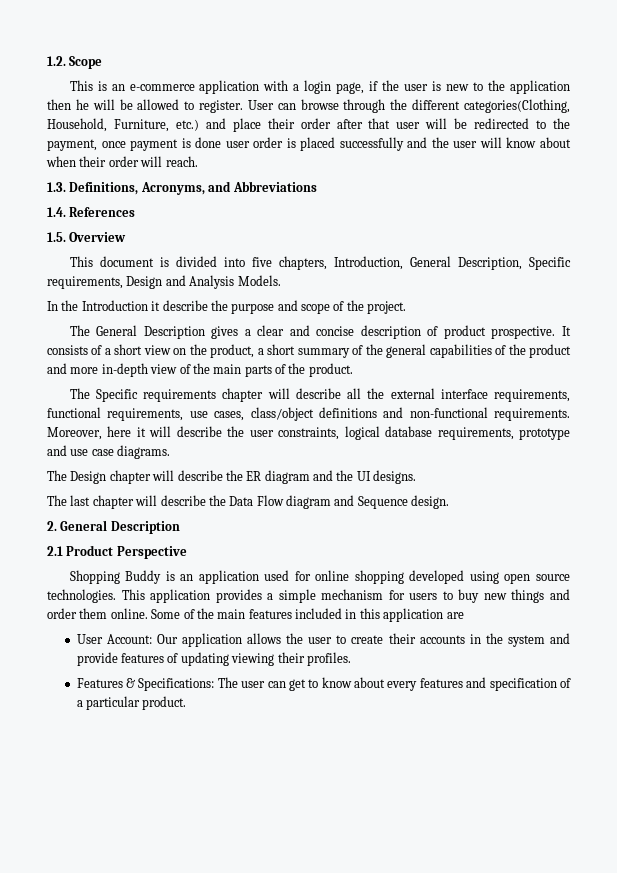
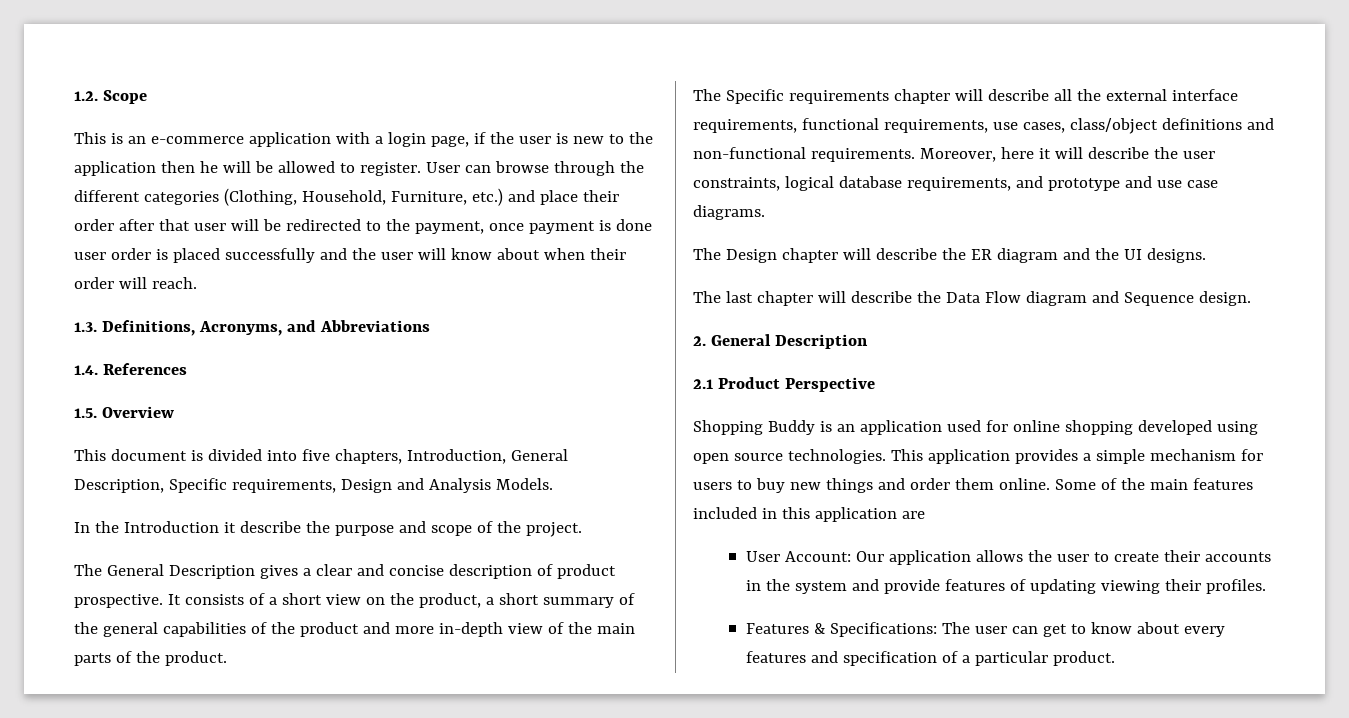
[464,99,570,113] categories(Clothing, -> [143,188,297,206] categories (Clothing,
(514, 433) none -> [1015,176,1043,188] and

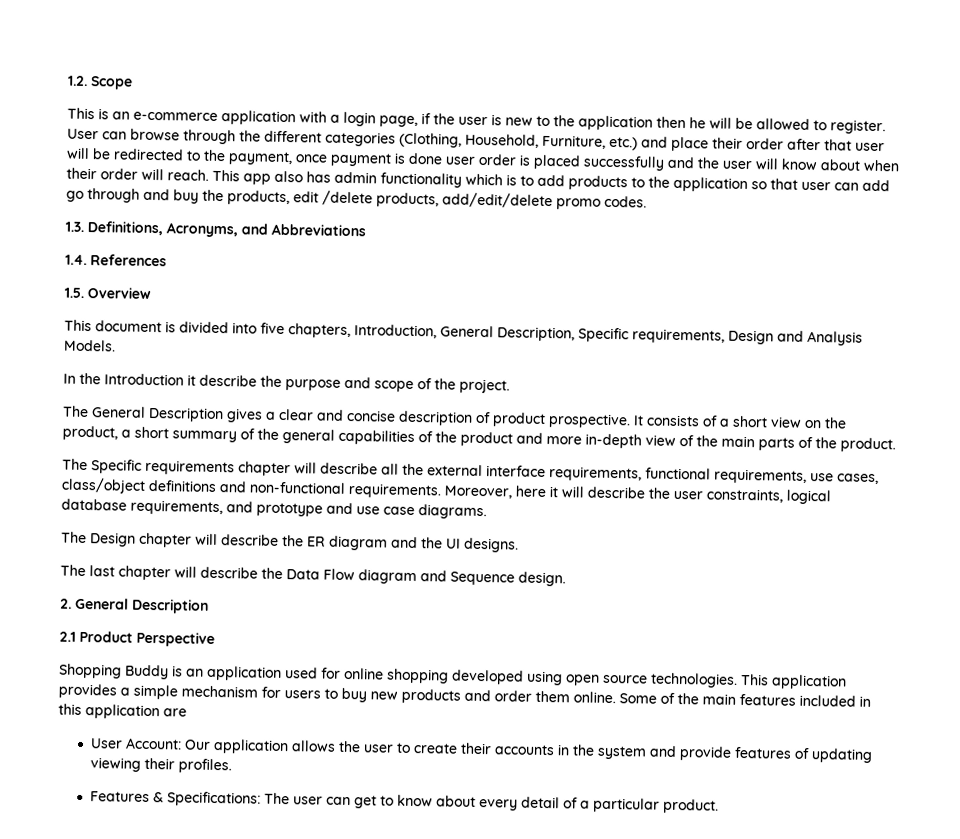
(197, 283) none -> [212,169,890,193] [66,188,647,210] This app also has admin functionality which is to add products to the application so that user can add go through and buy the products, edit /delete products, add/edit/delete promo codes.
[825,478,873,493] things -> [401,688,461,704] products
[745,651,937,666] features and specification -> [520,796,560,809] detail

